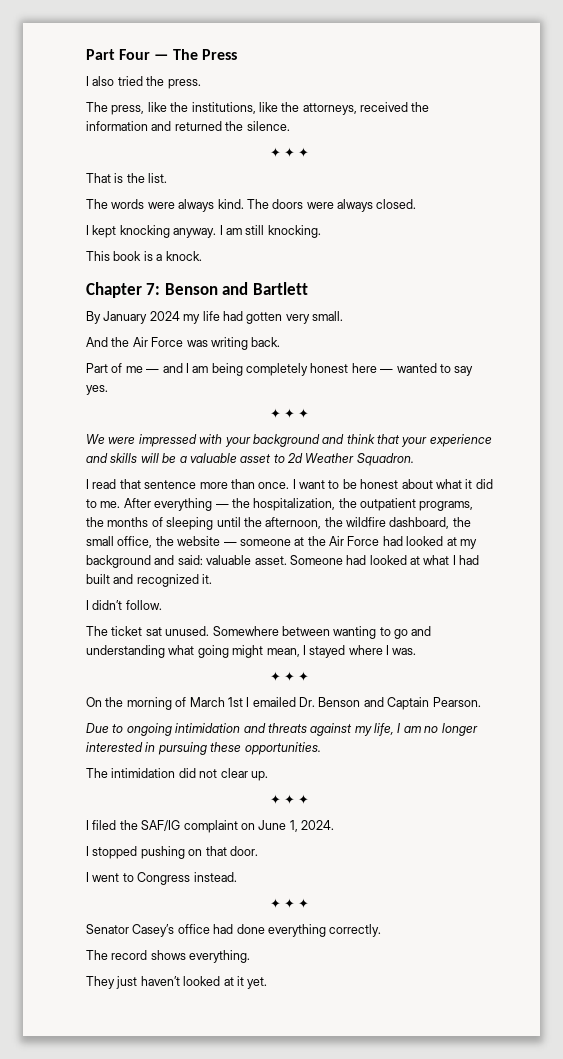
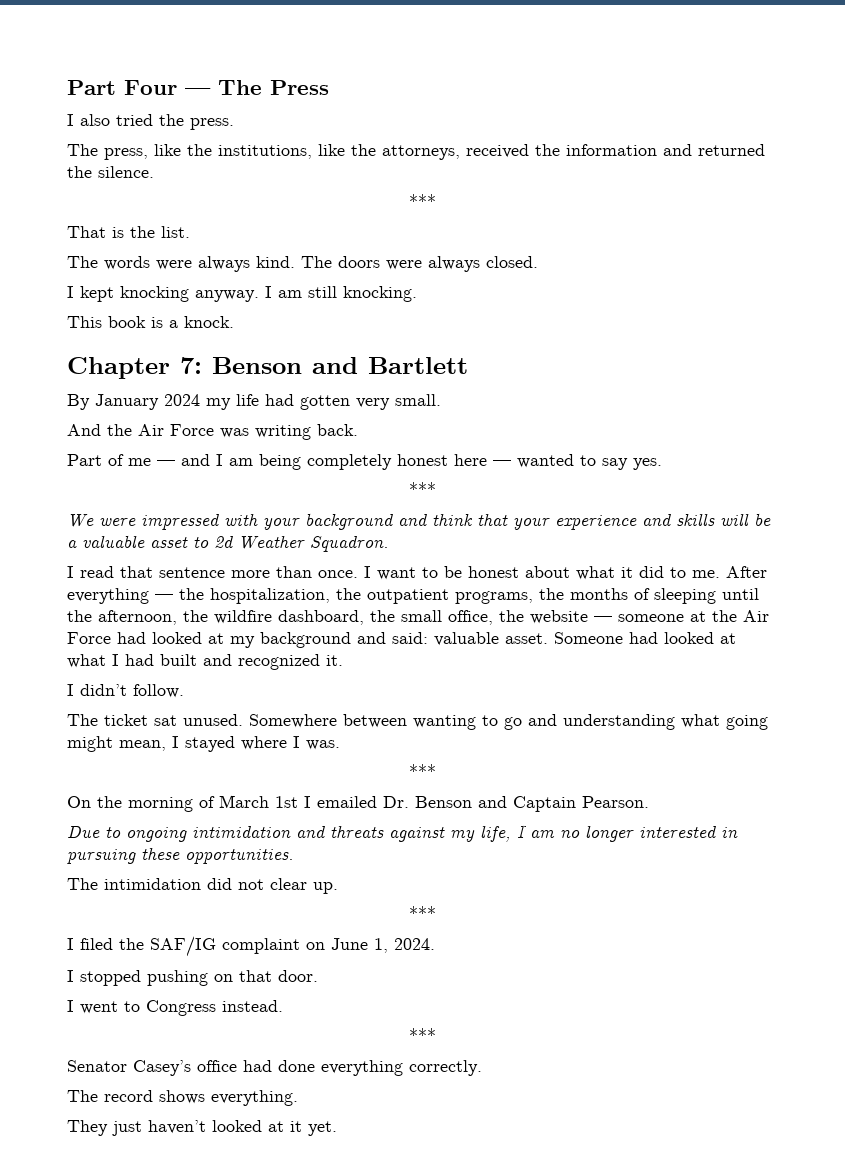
[269,147,310,158] ✦ ✦ ✦ -> [408,194,436,208] ***
[269,408,310,419] ✦ ✦ ✦ -> [408,482,436,496] ***
[269,671,310,682] ✦ ✦ ✦ -> [408,764,436,778] ***
[269,794,310,805] ✦ ✦ ✦ -> [408,906,436,920] ***
[269,898,310,909] ✦ ✦ ✦ -> [408,1028,436,1042] ***

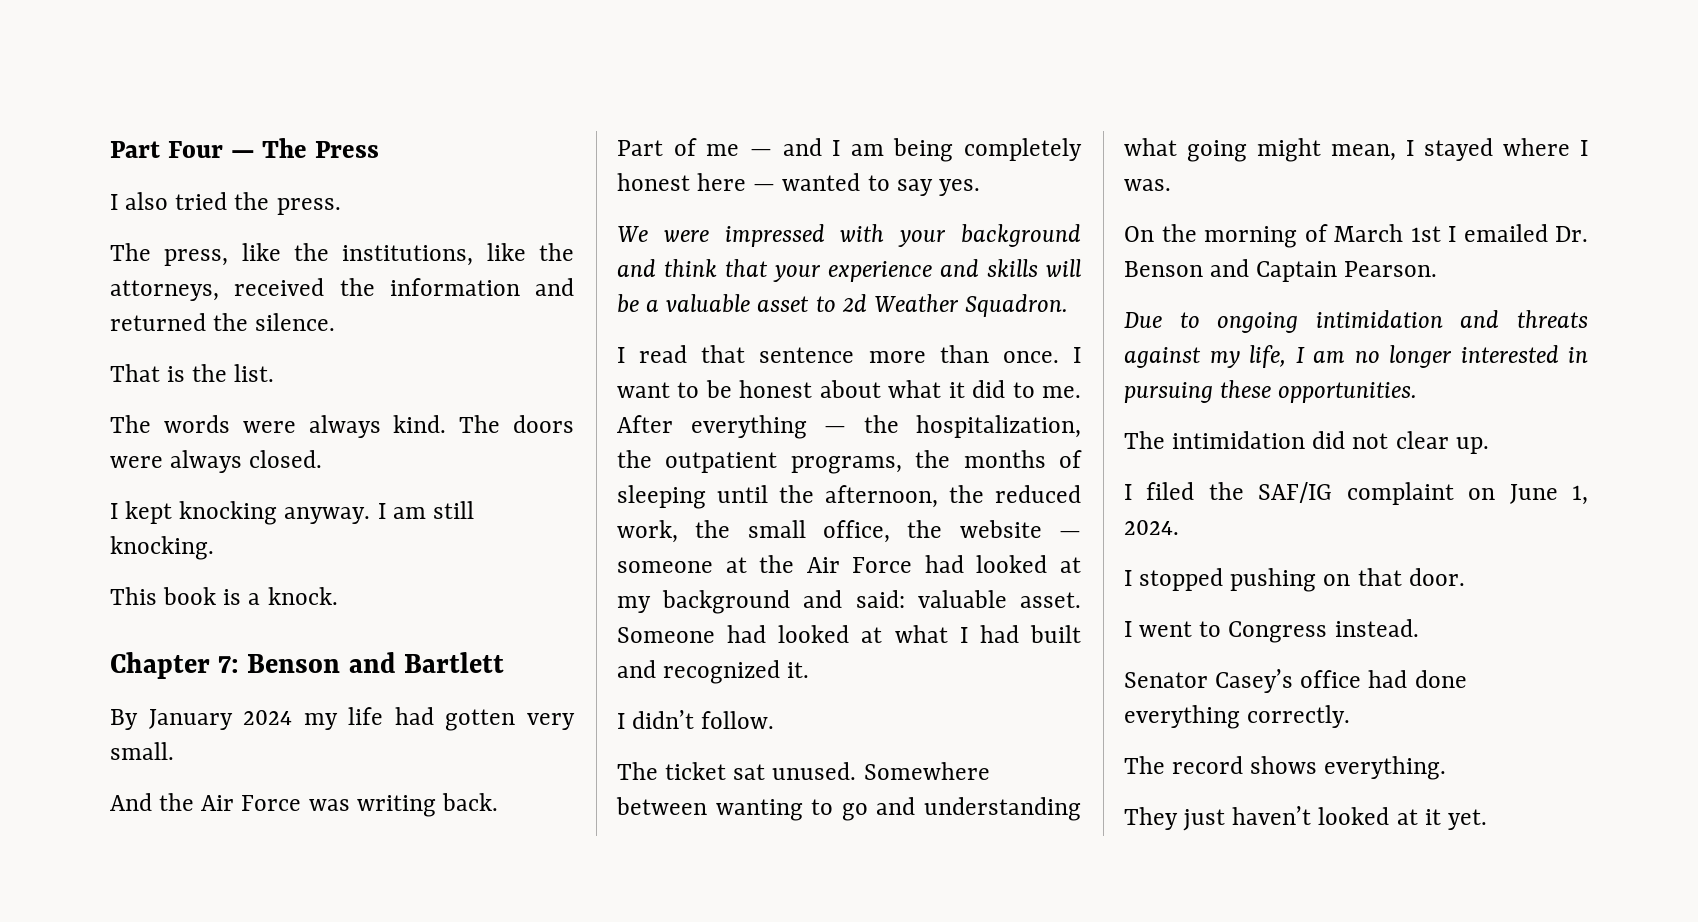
[408,194,436,208] // *** -> (336, 322) none
[408,482,436,496] // *** -> (980, 187) none
[214,610,364,625] wildfire dashboard, -> [995,485,1081,503] [617,520,678,543] reduced work,
[408,764,436,778] // *** -> (1171, 185) none
[408,906,436,920] // *** -> (1489, 445) none
[408,1028,436,1042] // *** -> (1419, 628) none

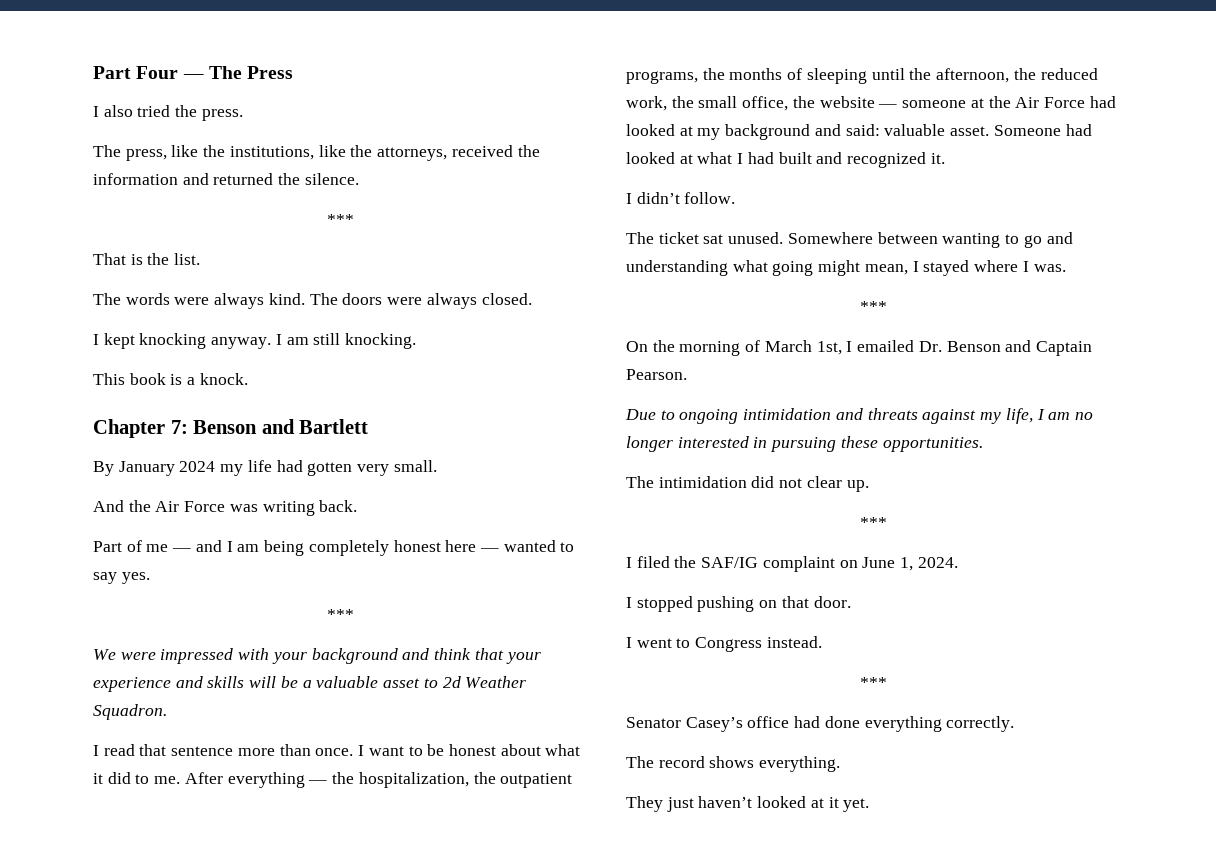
(336, 322) none -> [327,214,354,225] // ***
(980, 187) none -> [327,609,354,620] // ***
(1171, 185) none -> [860,301,887,312] // ***
[1410,226,1441,242] 1st -> [816,341,842,355] 1st,
(1489, 445) none -> [860,517,887,528] // ***
(1419, 628) none -> [860,677,887,688] // ***

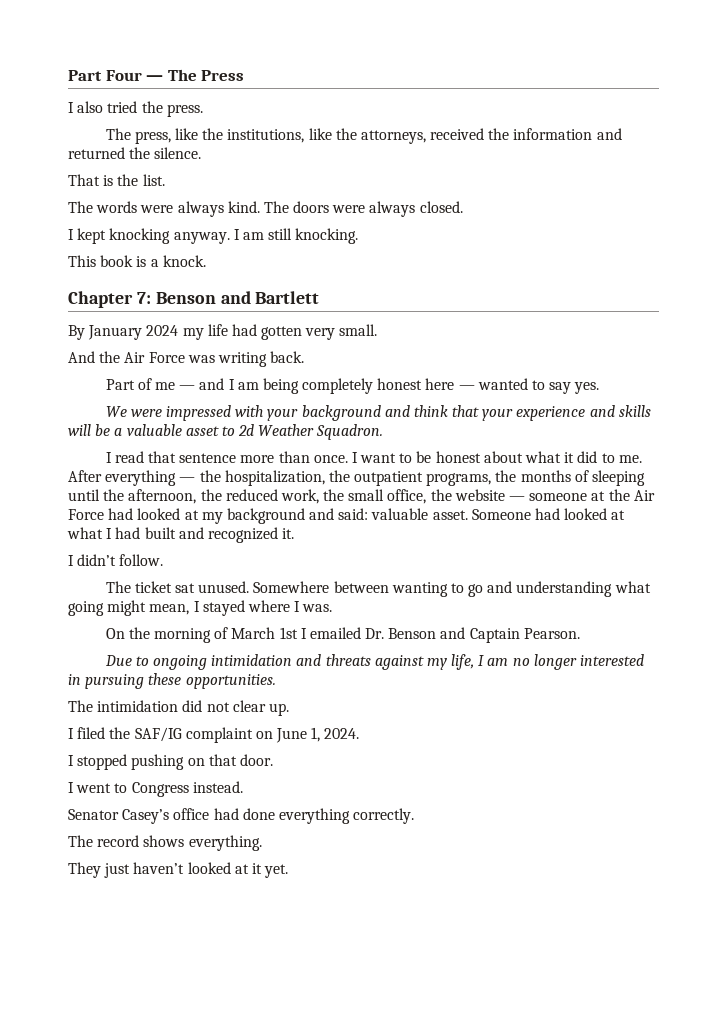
[327,214,354,225] // *** -> (202, 153) none
[327,609,354,620] // *** -> (600, 388) none
[860,301,887,312] // *** -> (333, 608) none
[816,341,842,355] 1st, -> [279,627,298,639] 1st
[860,517,887,528] // *** -> (289, 709) none
[860,677,887,688] // *** -> (243, 787) none

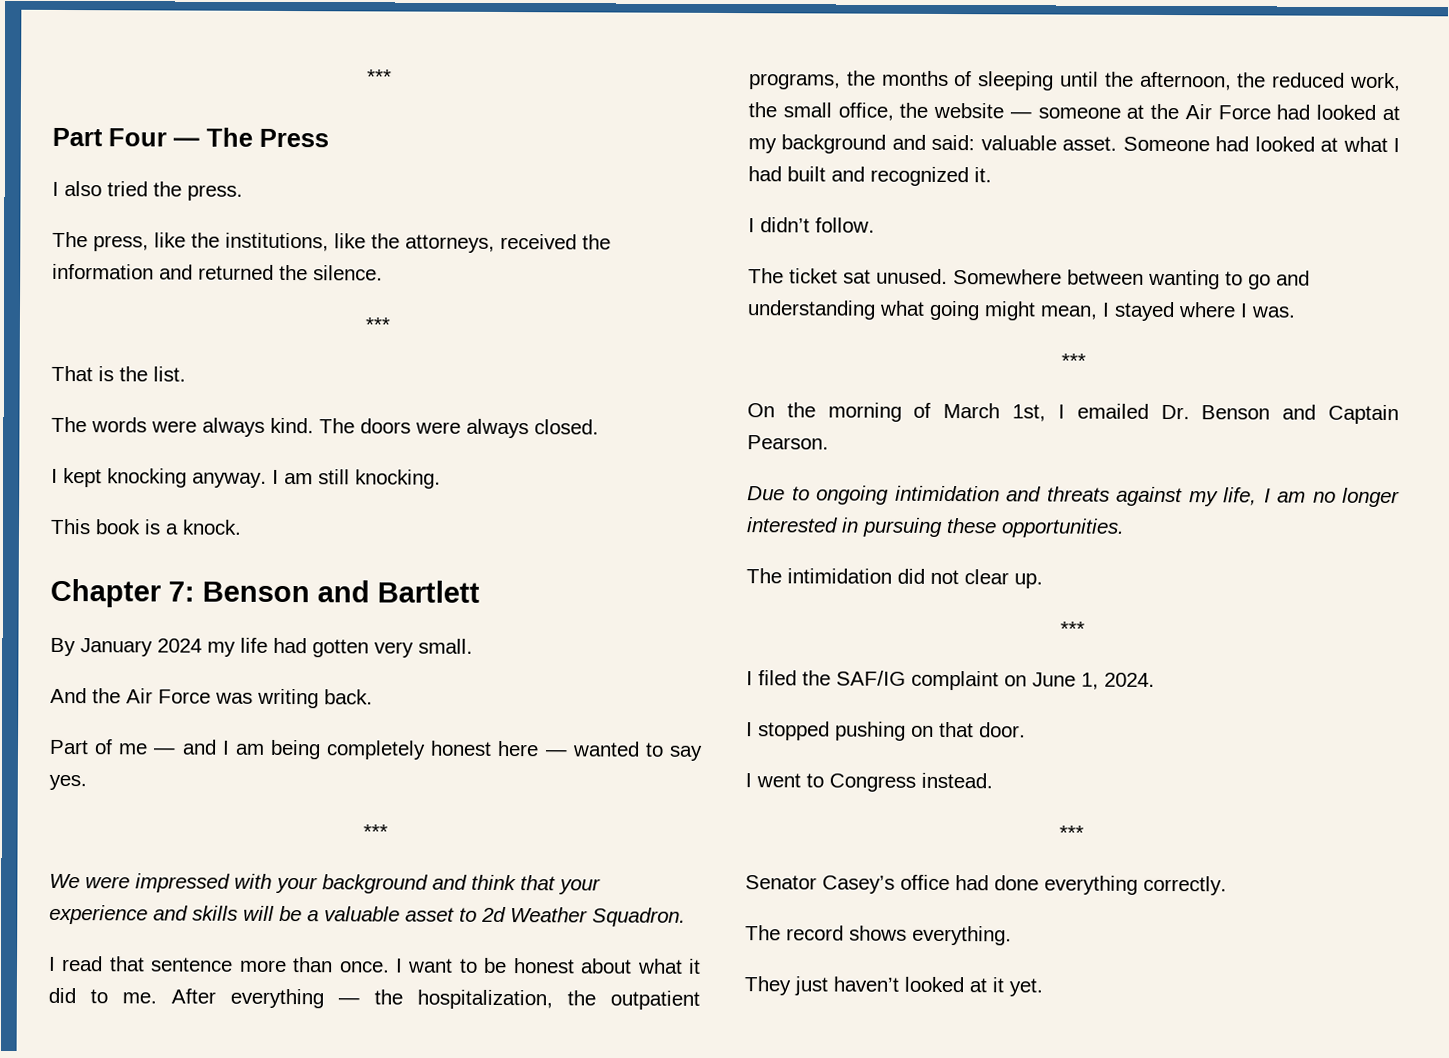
(68, 75) none -> [366,69,392,84] *** //
(202, 153) none -> [364,317,390,332] // ***
(600, 388) none -> [362,824,388,839] // ***
(333, 608) none -> [1060,353,1086,368] // ***
[279,627,298,639] 1st -> [1012,404,1047,422] 1st,
(289, 709) none -> [1059,621,1085,636] // ***
(243, 787) none -> [1058,825,1084,840] // ***

